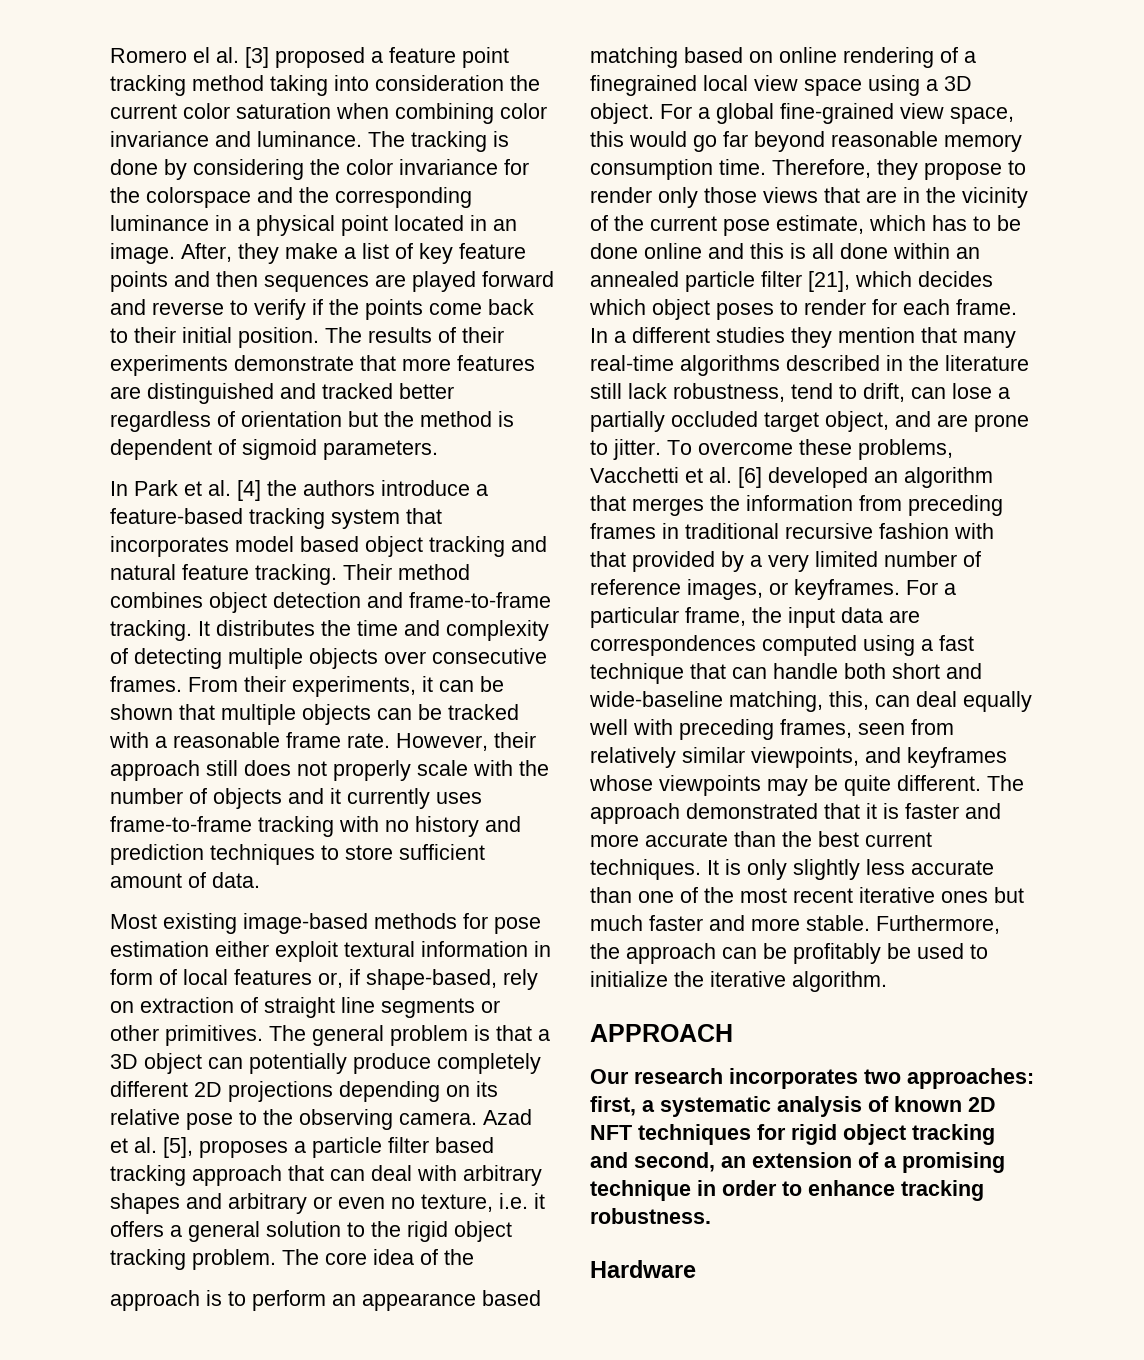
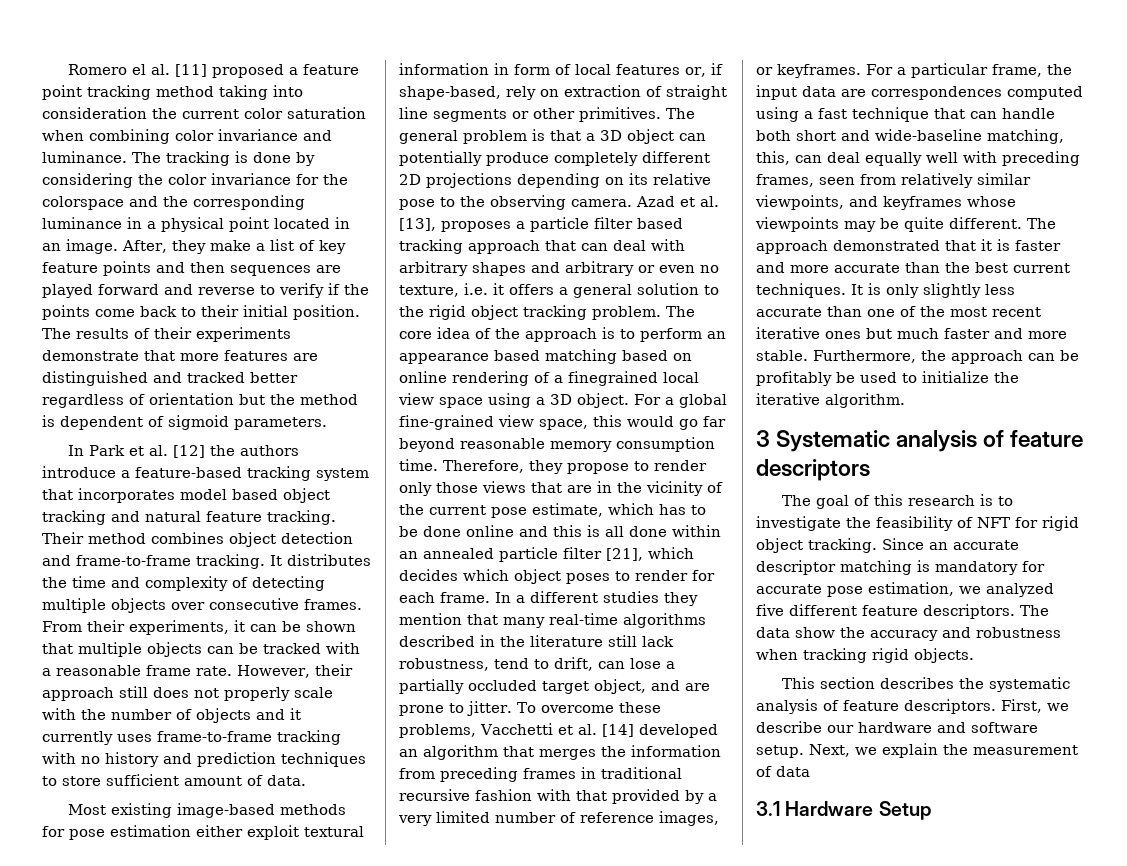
[245,47,269,68] [3] -> [174,64,207,77] [11]
[237,480,261,501] [4] -> [172,445,205,458] [12]
[163,1137,193,1158] [5], -> [399,218,436,231] [13],
(474, 1257) // -> (520, 333) none
[738,467,762,488] [6] -> [601,724,634,737] [14]
[590,1024,733,1042] [590,1068,1034,1089] [590,1096,996,1117] [590,1124,995,1145] [590,1152,1005,1173] [590,1180,984,1201] [590,1208,711,1224] [590,1260,696,1278] APPROACH // Our research incorporates two approaches: first, a systematic analysis of known 2D NFT techniques for rigid object tracking and second, an extension of a promising technique in order to enhance tracking robustness. // Hardware -> [756,430,1084,452] [756,459,870,481] [781,494,1013,509] [756,516,1079,531] [756,538,1019,553] [756,560,1045,575] [756,582,1054,597] [756,604,1049,619] [756,627,1061,641] [756,648,974,663] [781,677,1070,692] [756,699,1069,714] [756,721,1038,733] [756,743,1078,758] [756,766,810,777] [756,801,931,820] 3 Systematic analysis of feature descriptors // The goal of this research is to investigate the feasibility of NFT for rigid object tracking. Since an accurate descriptor matching is mandatory for accurate pose estimation, we analyzed five different feature descriptors. The data show the accuracy and robustness when tracking rigid objects. // This section describes the systematic analysis of feature descriptors. First, we describe our hardware and software setup. Next, we explain the measurement of data // 3.1 Hardware Setup

